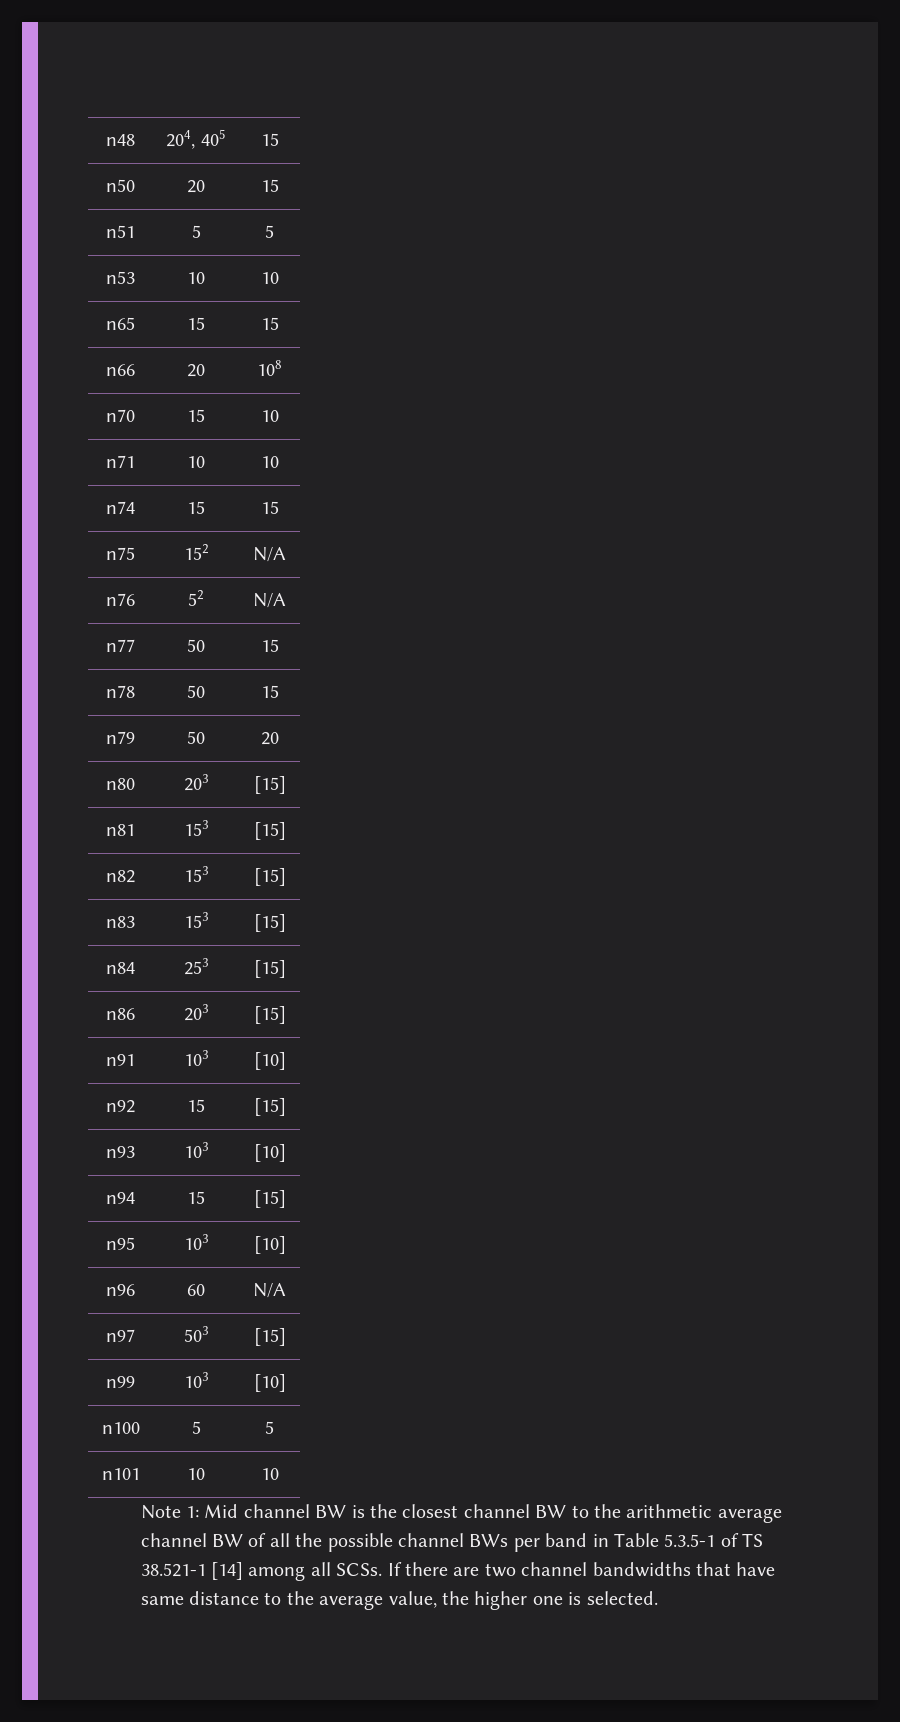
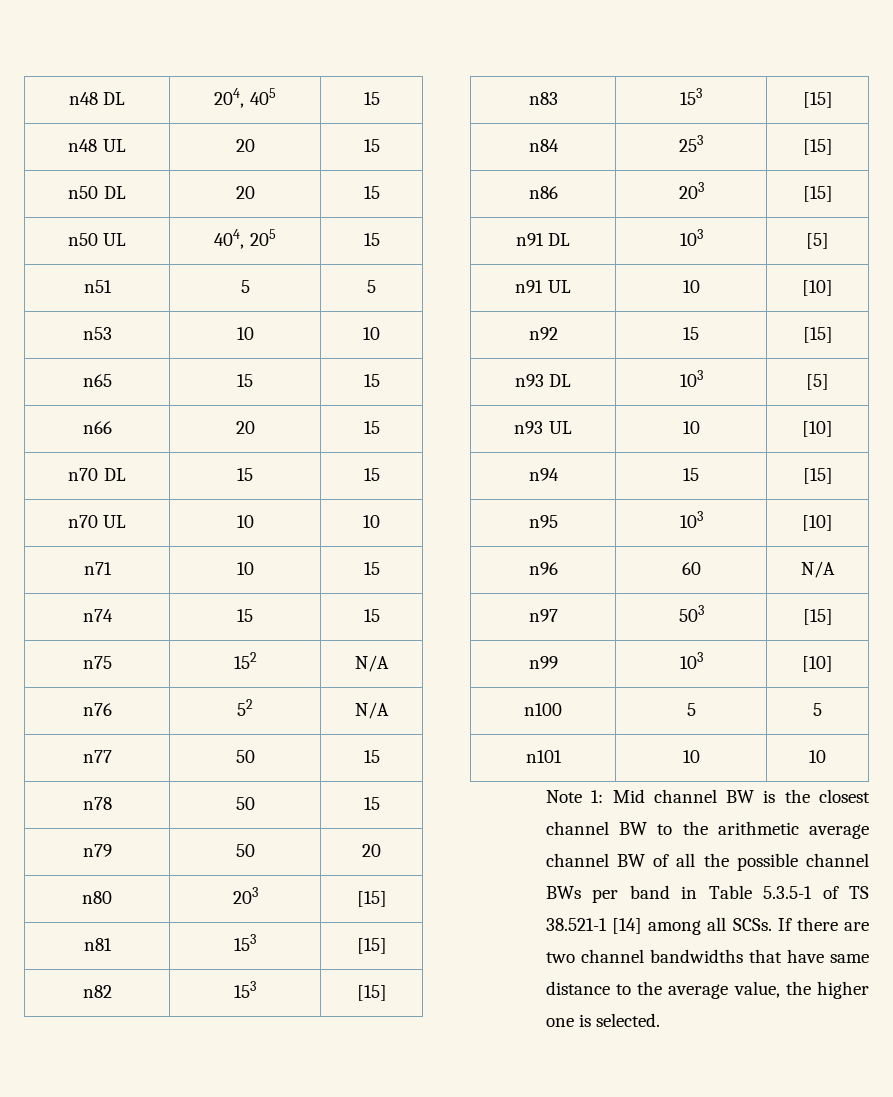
[106,134,135,146] n48 -> [68,92,126,105] n48 DL
[106,179,135,192] [187,180,205,193] [260,179,279,192] n50 | 20 | 15 -> [68,139,126,152] [235,139,255,152] [363,139,380,152] [68,186,126,199] [235,186,255,199] [363,186,380,199] [67,233,127,246] [214,229,276,249] [363,233,380,246] n48 UL | 20 | 15 // n50 DL | 20 | 15 // n50 UL | 404, 205 | 15
[257,360,282,376] [106,409,135,422] [187,409,205,422] 108 // n70 | 15 -> [363,421,380,434] [68,468,126,481] [237,468,253,481] [363,468,380,481] [67,515,127,528] [236,515,254,528] 15 // n70 DL | 15 | 15 // n70 UL | 10
[260,456,279,468] 10 -> [363,562,380,575] 15
[183,1050,209,1066] | 103 -> [548,233,571,246] [679,229,703,246] [806,233,829,249] [515,280,571,293] [682,280,700,293] DL | 103 | [5] // n91 UL | 10
[183,1142,209,1158] | 103 -> [549,374,572,387] [679,370,703,387] [806,374,829,390] [514,421,572,434] [682,421,700,434] DL | 103 | [5] // n93 UL | 10

